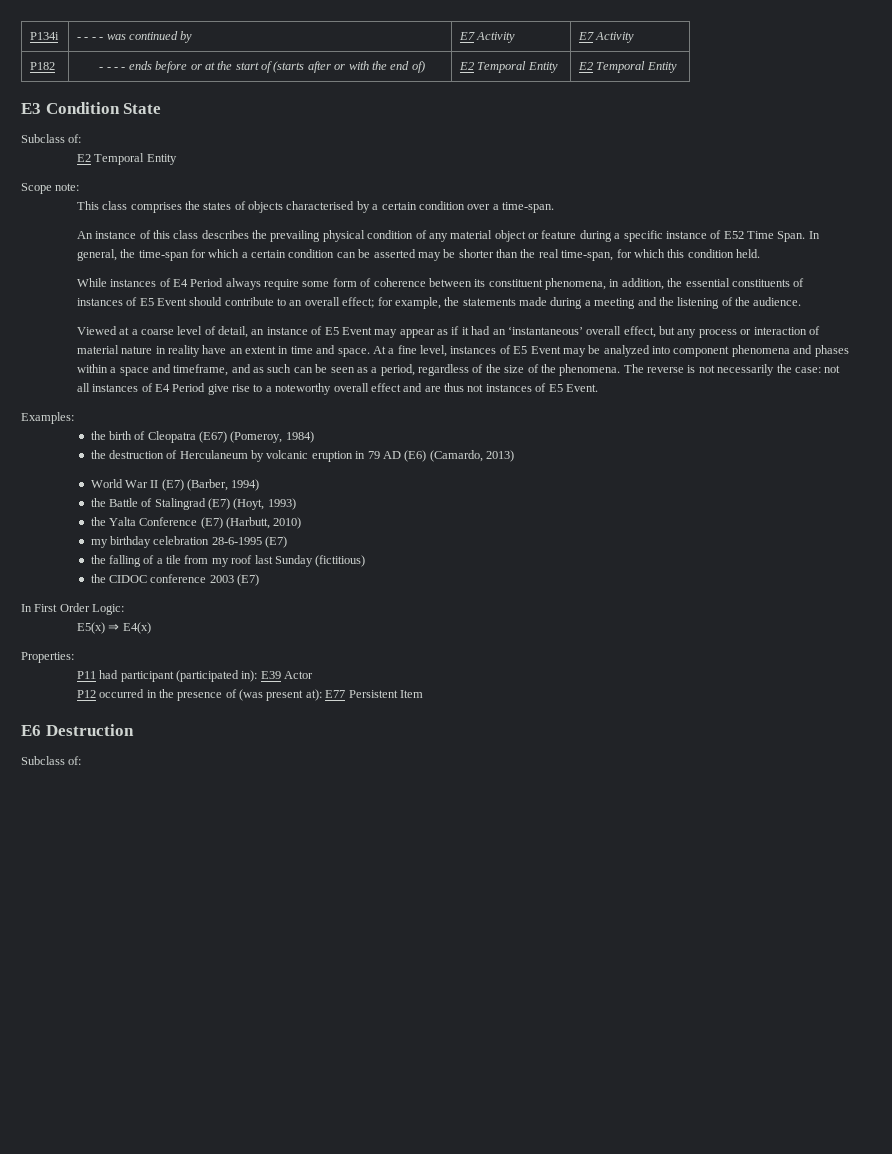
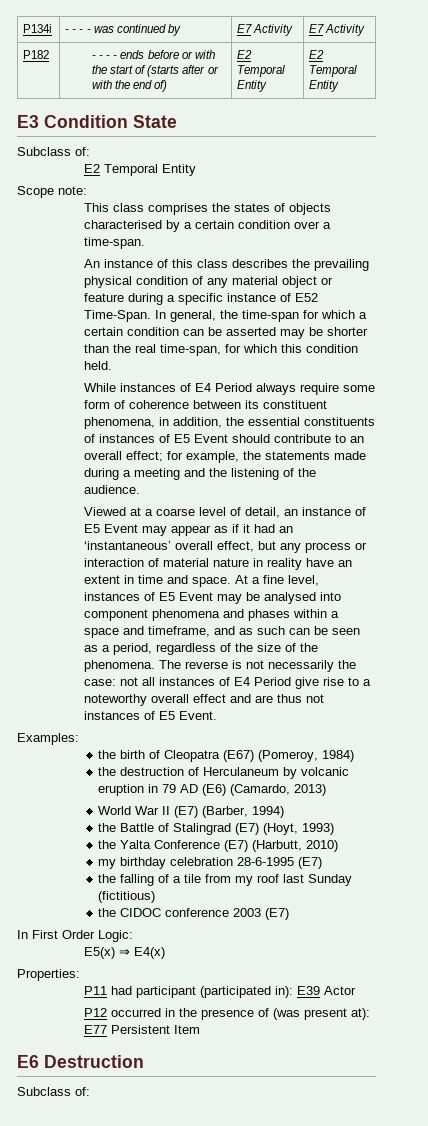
[204,62,215,70] at -> [194,50,215,59] with
[747,231,806,242] Time Span. -> [84,310,152,322] Time-Span.
[603,345,650,357] analyzed -> [264,592,317,604] analysed

